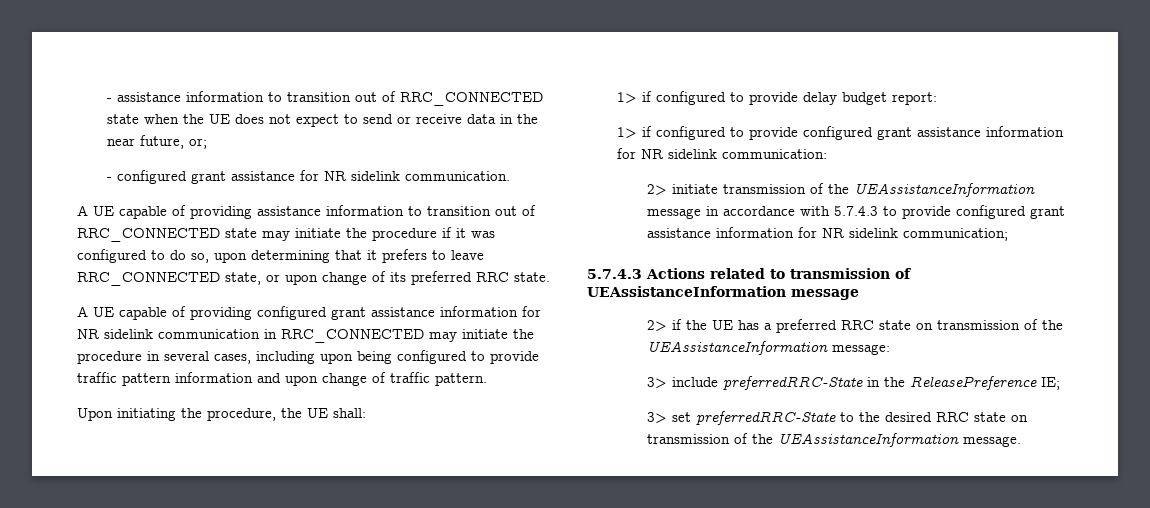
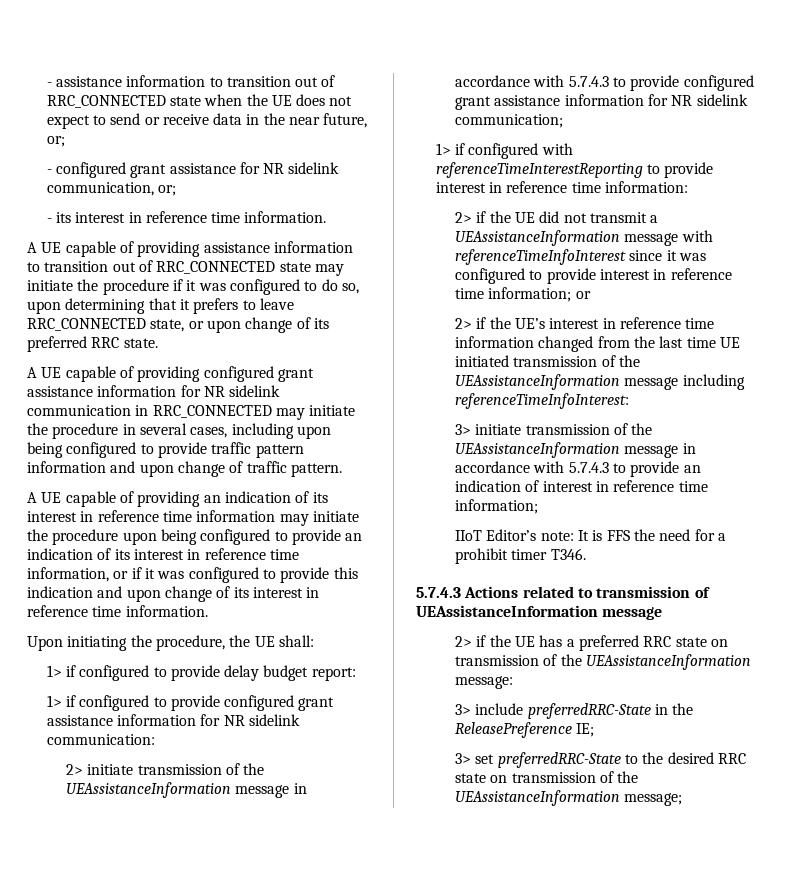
[404,171,510,181] communication. -> [46,182,176,196] [46,211,327,223] communication, or; // - its interest in reference time information.
(487, 379) none -> [27,491,328,507] [27,510,359,526] [27,529,363,545] [27,548,299,560] [27,567,358,583] [27,586,320,602] [27,605,208,617] // A UE capable of providing an indication of its interest in reference time information may initiate the procedure upon being configured to provide an indication of its interest in reference time information, or if it was configured to provide this indication and upon change of its interest in reference time information.
(1008, 234) none -> [435,143,573,159] [435,162,714,178] [435,181,688,193] [455,211,659,223] [455,230,713,246] [455,249,707,265] [455,268,732,284] [455,287,591,302] [455,317,715,329] [455,336,741,352] [455,355,641,367] [455,374,745,390] [455,393,630,409] [455,423,653,435] [455,442,696,458] [455,461,701,477] [455,480,708,492] [455,499,539,514] [455,529,726,541] [455,548,586,564] // 1> if configured with referenceTimeInterestReporting to provide interest in reference time information: // 2> if the UE did not transmit a UEAssistanceInformation message with referenceTimeInfoInterest since it was configured to provide interest in reference time information; or // 2> if the UE’s interest in reference time information changed from the last time UE initiated transmission of the UEAssistanceInformation message including referenceTimeInfoInterest: // 3> initiate transmission of the UEAssistanceInformation message in accordance with 5.7.4.3 to provide an indication of interest in reference time information; // IIoT Editor’s note: It is FFS the need for a prohibit timer T346.
[962,436,1021,447] message. -> [624,793,683,806] message;

